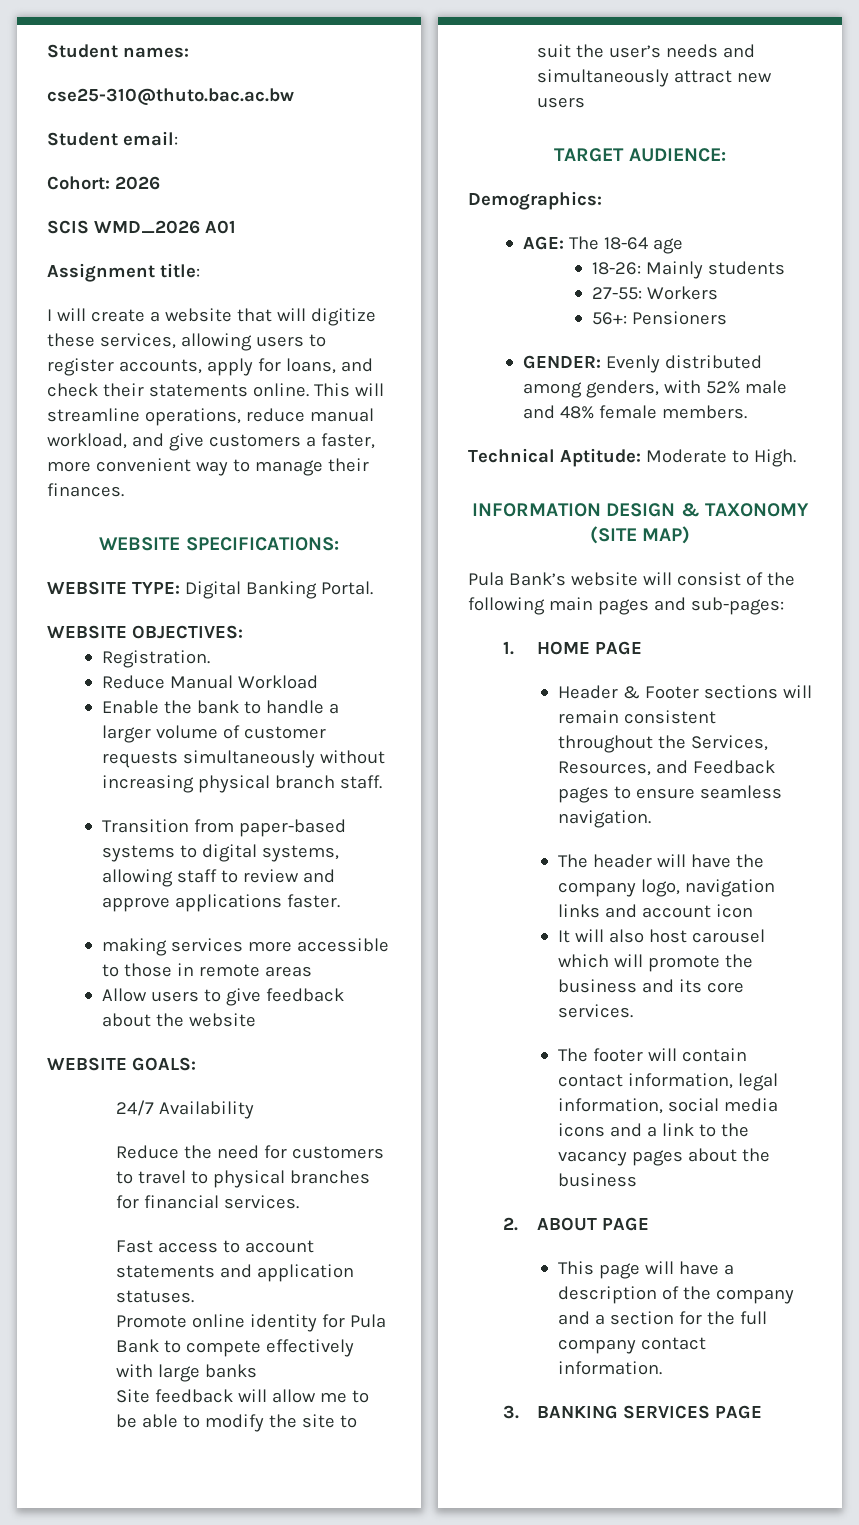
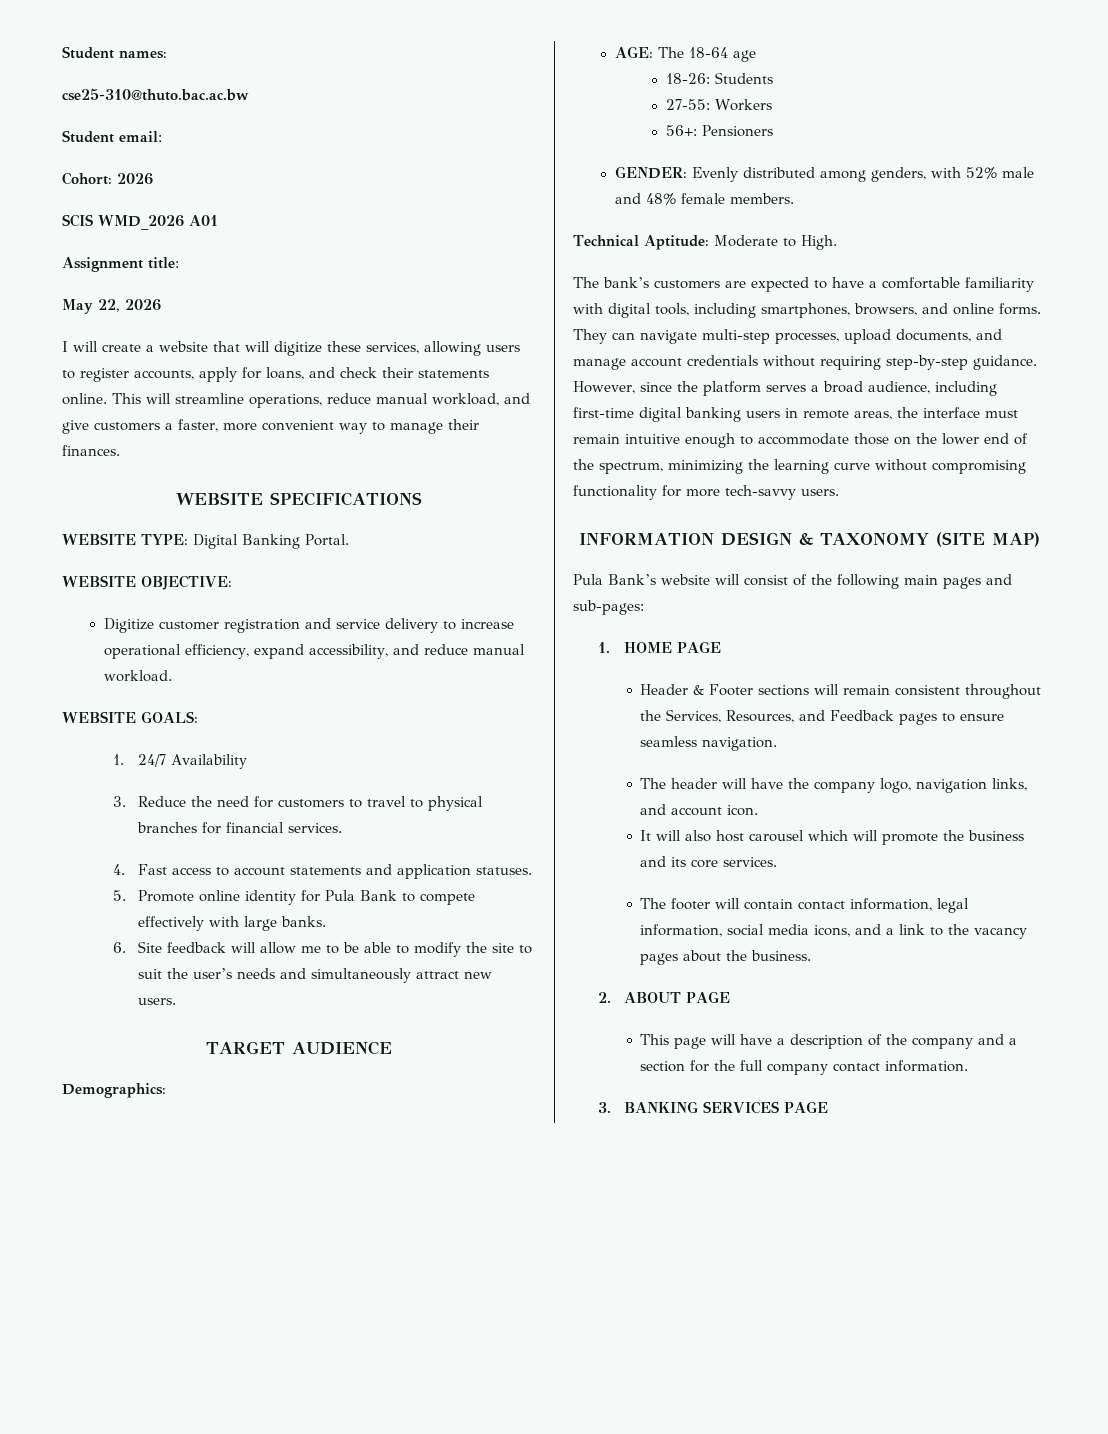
(200, 270) none -> [62,299,161,314] // May 22, 2026
[185,537,339,551] SPECIFICATIONS: -> [269,492,422,506] SPECIFICATIONS
[131,625,243,639] [101,650,210,668] [101,675,318,689] [101,700,339,714] [101,725,326,743] [101,750,385,768] [101,775,382,793] [101,819,346,837] [101,844,339,862] [101,869,335,887] [101,894,340,912] [101,938,389,956] [101,963,312,977] [101,988,344,1006] [101,1013,256,1027] OBJECTIVES: // Registration. // Reduce Manual Workload // Enable the bank to handle a larger volume of customer requests simultaneously without increasing physical branch staff. // Transition from paper-based systems to digital systems, allowing staff to review and approve applications faster. // making services more accessible to those in remote areas // Allow users to give feedback about the website -> [141,575,232,590] [103,618,514,633] [103,644,525,659] [103,670,172,682] OBJECTIVE: // Digitize customer registration and service delivery to increase operational efficiency, expand accessibility, and reduce manual workload.
(196, 1064) none -> [112,754,124,765] 1.
(255, 1110) none -> [112,796,126,807] 3.
(300, 1202) none -> [112,864,125,875] 4.
(195, 1296) none -> [112,890,126,901] 5.
[205,1364,258,1378] banks // -> [281,916,327,927] [112,942,126,953] banks. // 6.
[537,97,586,108] users -> [138,998,177,1005] users.
[628,148,726,162] AUDIENCE: -> [291,1041,392,1055] AUDIENCE
[645,261,785,279] Mainly students -> [714,72,773,84] Students
(796, 458) none -> [573,277,1034,292] [573,303,1041,318] [573,329,1002,344] [573,355,1037,370] [573,381,997,396] [573,407,1018,422] [573,433,1028,448] [573,459,1026,474] [573,485,839,500] // The bank’s customers are expected to have a comfortable familiarity with digital tools, including smartphones, browsers, and online forms. They can navigate multi-step processes, upload documents, and manage account credentials without requiring step-by-step guidance. However, since the platform serves a broad audience, including first-time digital banking users in remote areas, the interface must remain intuitive enough to accommodate those on the lower end of the spectrum, minimizing the learning curve without compromising functionality for more tech-savvy users.
[557,904,600,918] links -> [992,778,1028,791] links,
[715,904,753,918] icon -> [727,805,759,816] icon.
[557,1123,605,1137] icons -> [814,925,851,937] icons,
[557,1173,637,1187] business -> [751,950,812,961] business.

